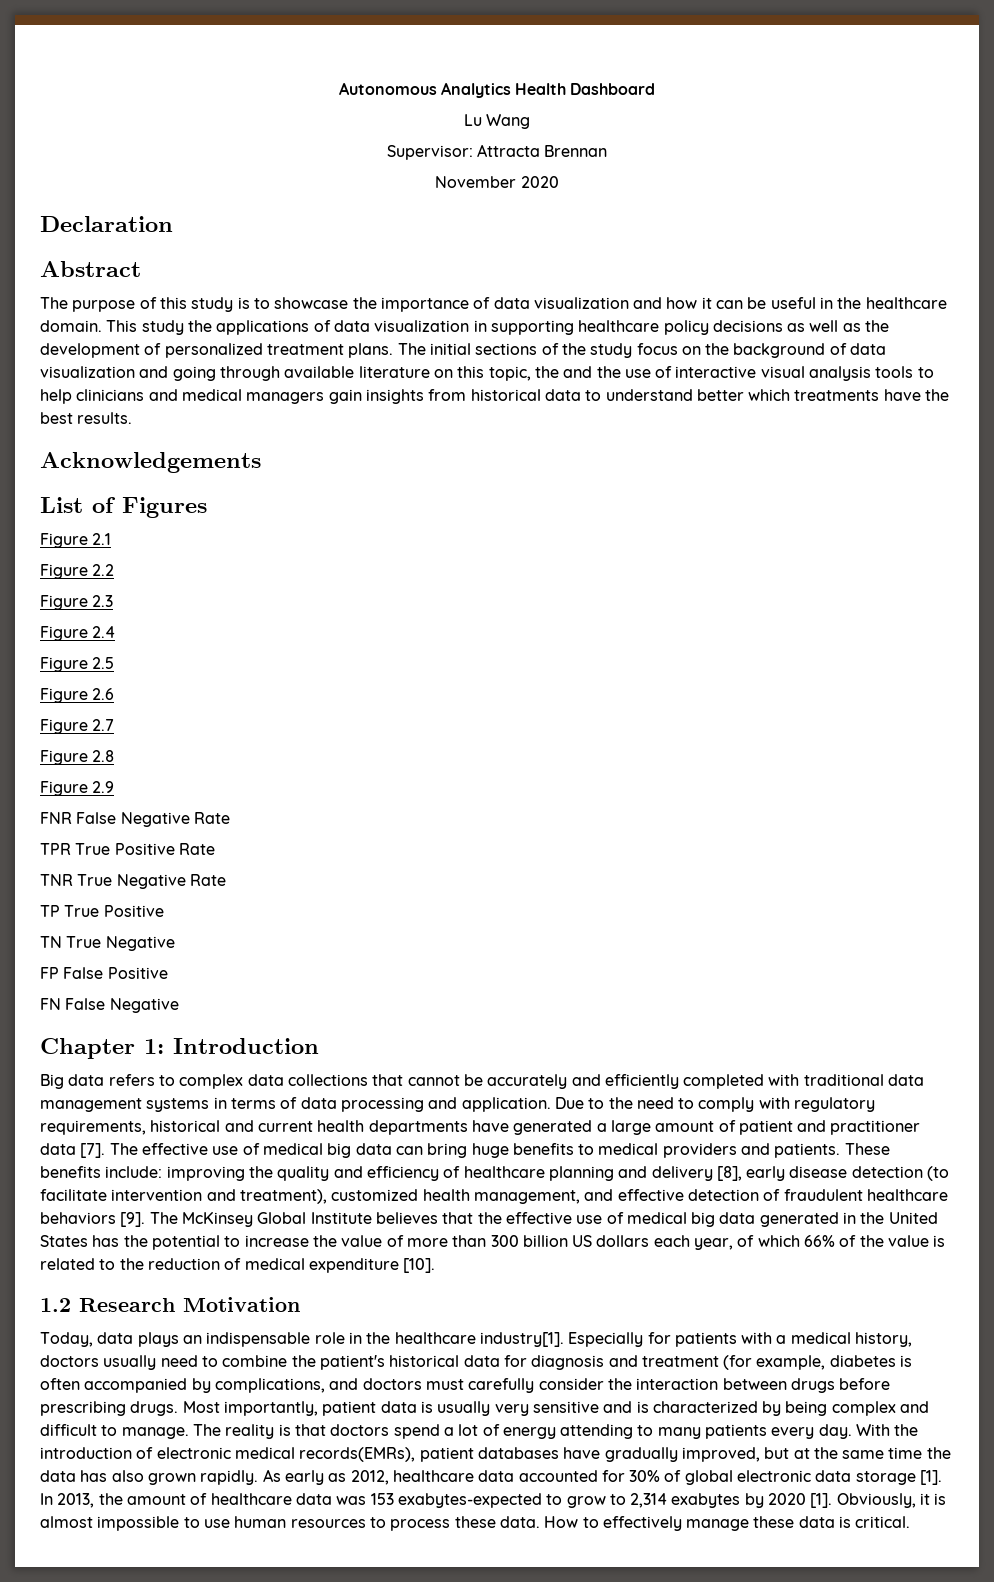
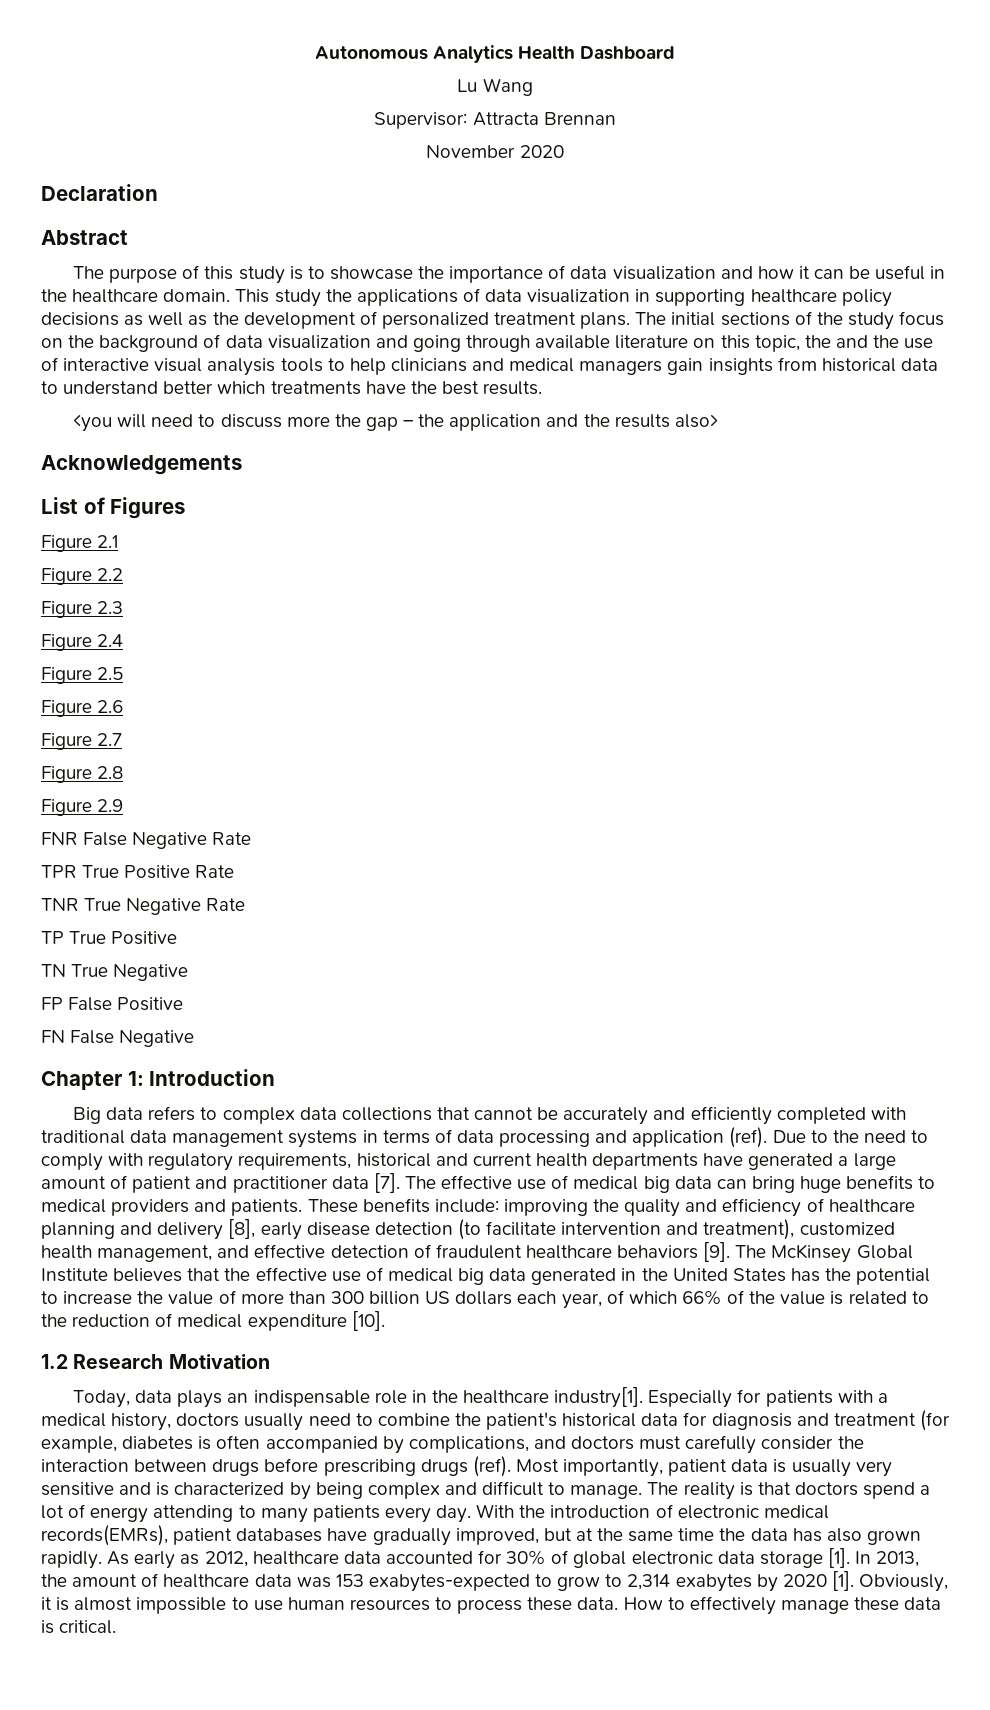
(133, 418) none -> [72,414,718,432] // <you will need to discuss more the gap – the application and the results also>
[461,1097,551,1112] application. -> [632,1127,768,1148] application (ref).
[130,1401,179,1416] drugs. -> [420,1456,511,1477] drugs (ref).

